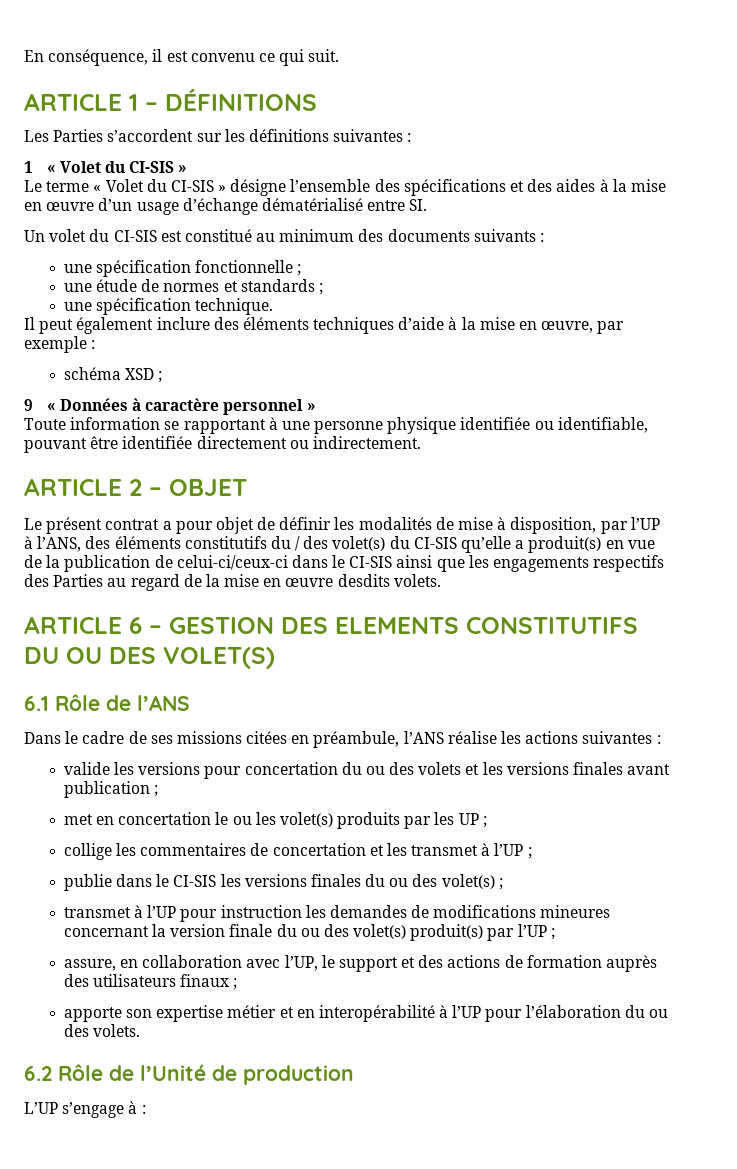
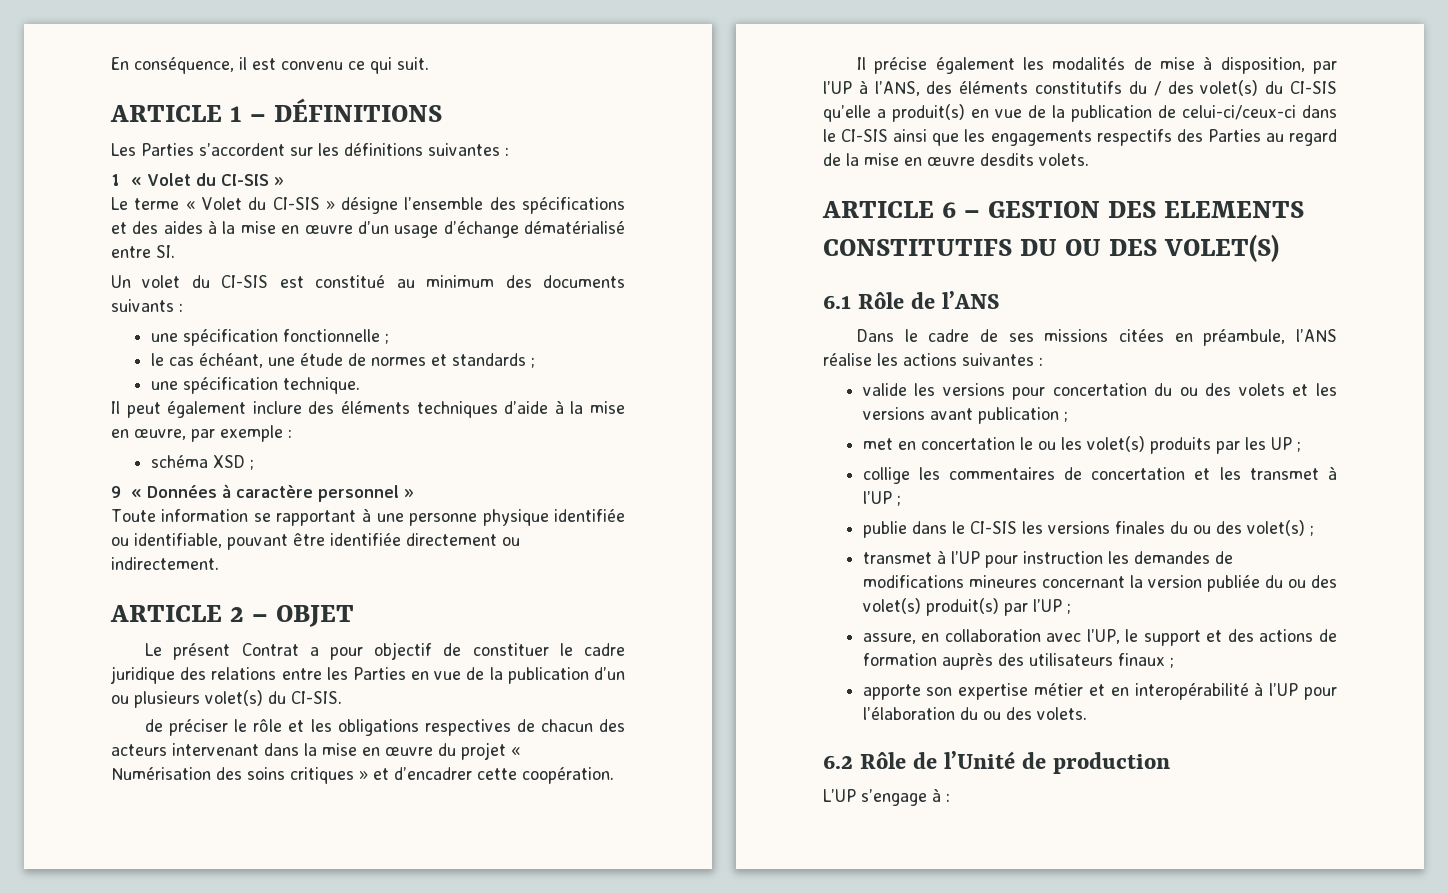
(302, 270) none -> [150,353,263,368] le cas échéant,
[105,519,160,530] contrat -> [241,643,299,656] Contrat
[215,517,332,534] objet de définir -> [374,642,625,660] [110,666,625,684] [111,690,342,708] [145,719,625,736] [111,742,521,760] [111,767,614,784] [857,57,1015,74] objectif de constituer le cadre juridique des relations entre les Parties en vue de la publication d’un ou plusieurs volet(s) du CI-SIS. // de préciser le rôle et les obligations respectives de chacun des acteurs intervenant dans la mise en œuvre du projet « Numérisation des soins critiques » et d’encadrer cette coopération. // Il précise également
[572,762,623,775] finales -> (925, 413) none
[229,924,273,937] finale -> [1206,575,1260,592] publiée

